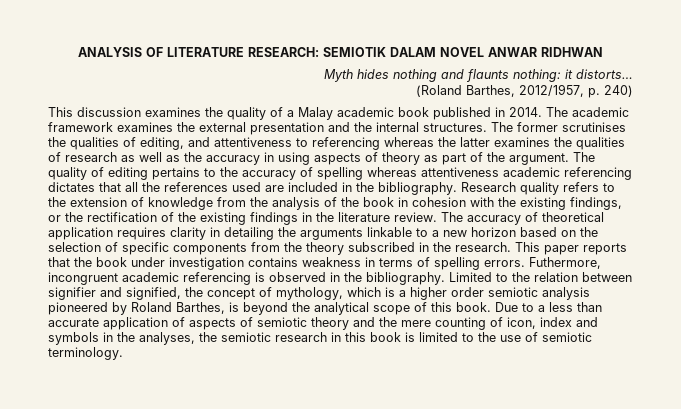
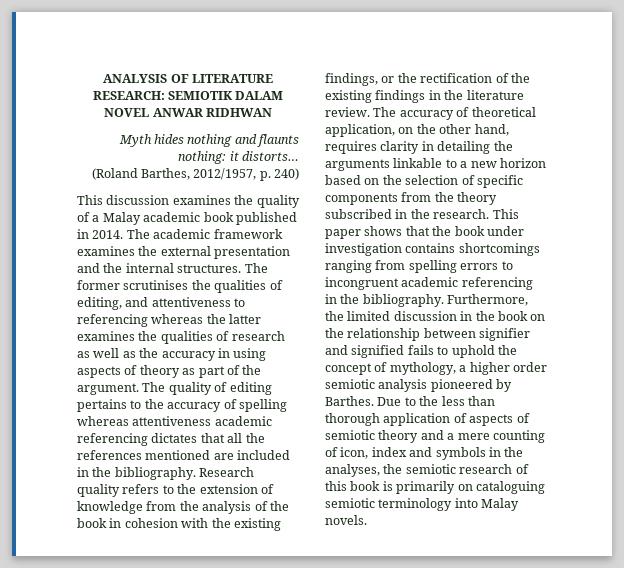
[232,182,261,192] used -> [145,450,211,460] mentioned
[48,227,113,240] application -> [325,124,509,137] application, on the other hand,
[583,243,627,255] reports -> [364,226,403,236] shows
[302,257,601,270] weakness in terms of spelling errors. Futhermore, -> [458,243,540,256] [325,260,513,273] shortcomings ranging from spelling errors to
[255,272,632,285] [48,287,181,300] is observed in the bibliography. Limited to the relation between signifier and signified, -> [325,294,529,307] [325,311,546,321] [325,328,531,341] [325,345,495,358] in the bibliography. Furthermore, the limited discussion in the book on the relationship between signifier and signified fails to uphold
[347,287,395,297] which is -> (456, 368) none
[131,302,491,315] Roland Barthes, is beyond the analytical scope of this book. -> [325,396,374,406] Barthes.
[538,305,545,312] a -> [419,396,439,406] the
[48,318,99,327] accurate -> [325,413,380,426] thorough
[379,317,397,327] the -> [447,433,455,440] a
[331,332,341,342] in -> [515,464,529,474] of
[419,332,592,342] [48,347,123,360] limited to the use of semiotic terminology. -> [396,481,545,494] [325,498,520,511] [325,515,367,525] primarily on cataloguing semiotic terminology into Malay novels.

